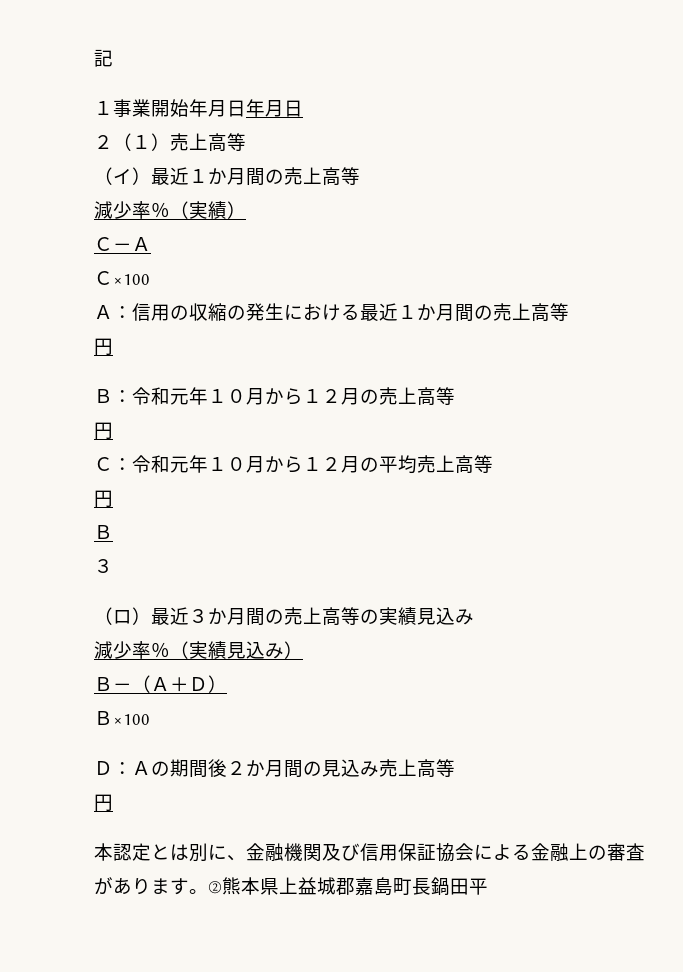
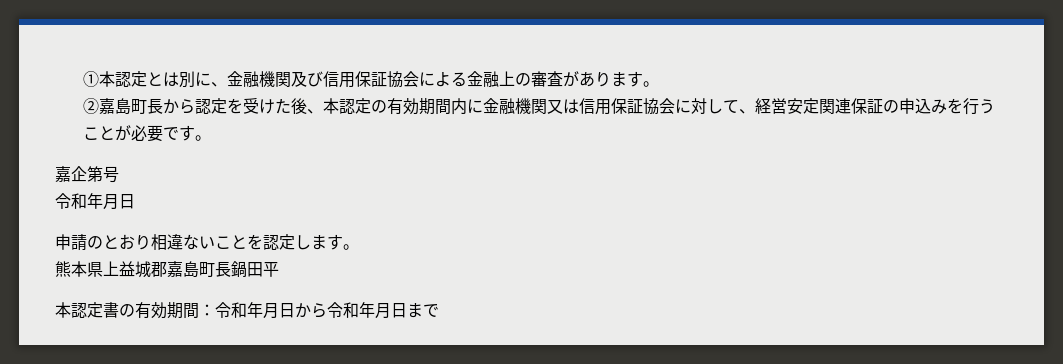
[94,49,114,67] [94,99,304,117] [94,133,247,152] [94,167,361,186] [94,201,247,219] [94,237,152,251] [94,271,151,285] [94,303,570,322] [94,338,114,356] [94,387,456,406] [94,422,114,440] [94,455,494,474] [94,490,114,508] [94,525,114,539] [94,559,114,573] [94,607,475,626] [94,641,304,659] [94,675,228,693] [94,711,151,725] [94,759,456,778] [94,794,114,812] 記 // １事業開始年月日年月日 // ２（１）売上高等 // （イ）最近１か月間の売上高等 // 減少率％（実績） // Ｃ－Ａ // Ｃ×100 // Ａ：信用の収縮の発生における最近１か月間の売上高等 // 円 // Ｂ：令和元年１０月から１２月の売上高等 // 円 // Ｃ：令和元年１０月から１２月の平均売上高等 // 円 // Ｂ // ３ // （ロ）最近３か月間の売上高等の実績見込み // 減少率％（実績見込み） // Ｂ－（Ａ＋Ｄ） // Ｂ×100 // Ｄ：Ａの期間後２か月間の見込み売上高等 // 円 // -> [82,71,99,87] ①
[208,881,223,894] ② -> [82,98,995,115] [82,125,211,142] [55,166,119,183] [55,193,135,210] [55,234,359,251] // ②嘉島町長から認定を受けた後、本認定の有効期間内に金融機関又は信用保証協会に対して、経営安定関連保証の申込みを行うことが必要です。 // 嘉企第号 // 令和年月日 // 申請のとおり相違ないことを認定します。 //
(489, 886) none -> [55,302,439,319] // 本認定書の有効期間：令和年月日から令和年月日まで

